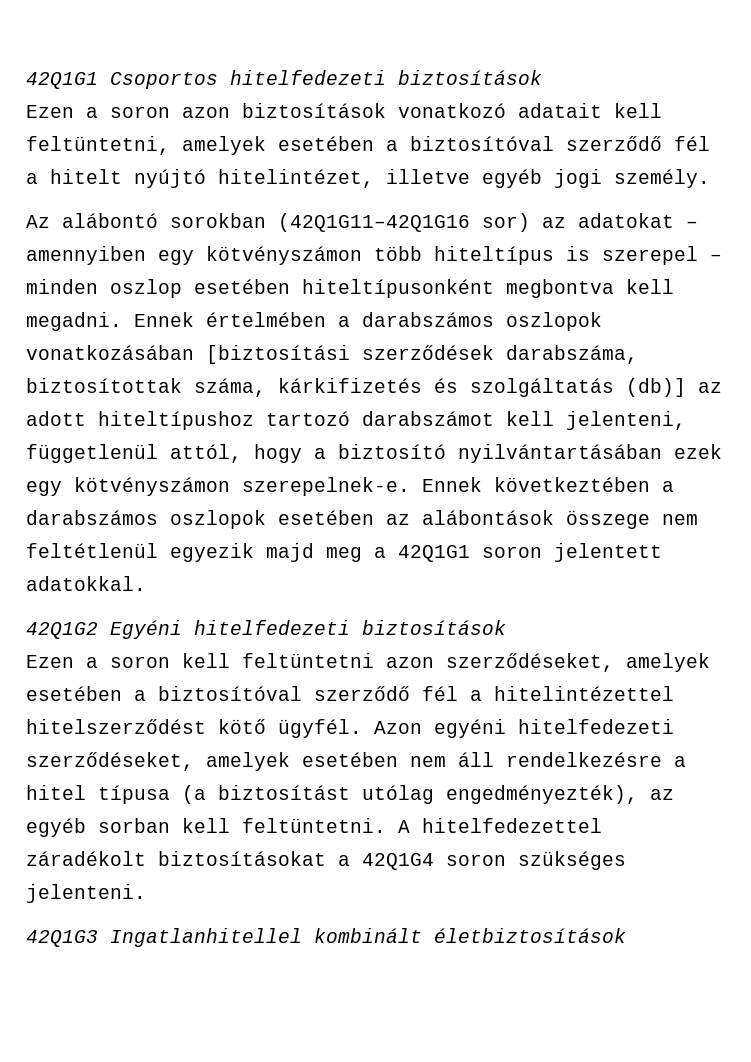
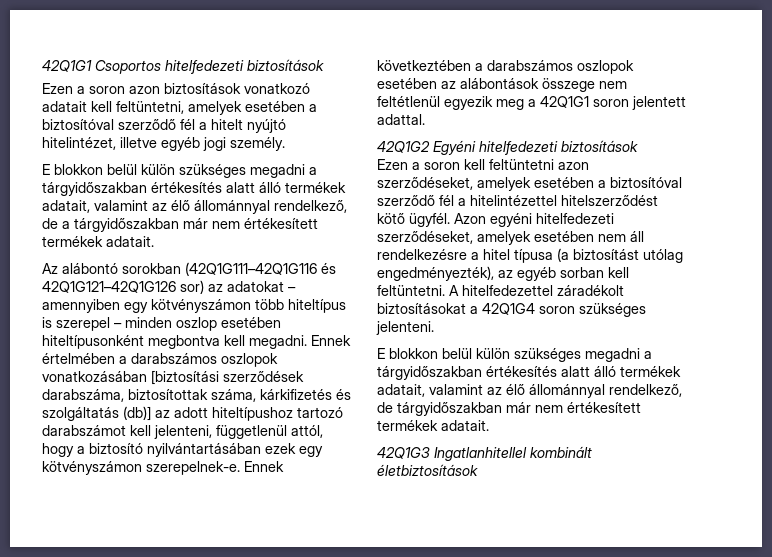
(710, 178) none -> [42,164,317,178] [42,182,346,196] [42,200,347,214] [42,218,318,232] [42,236,154,247] // E blokkon belül külön szükséges megadni a tárgyidőszakban értékesítés alatt álló termékek adatait, valamint az élő állománnyal rendelkező, de a tárgyidőszakban már nem értékesített termékek adatait.
[278,213,470,232] (42Q1G11–42Q1G16 -> [185,262,336,276] [42,281,176,293] (42Q1G111–42Q1G116 és 42Q1G121–42Q1G126
[266,543,314,562] majd -> (493, 103) none
[26,576,146,591] adatokkal. -> [377,114,425,125] adattal.
(146, 893) none -> [377,348,652,362] [377,366,681,380] [377,384,682,398] [377,402,641,416] [377,420,489,431] // E blokkon belül külön szükséges megadni a tárgyidőszakban értékesítés alatt álló termékek adatait, valamint az élő állománnyal rendelkező, de tárgyidőszakban már nem értékesített termékek adatait.

